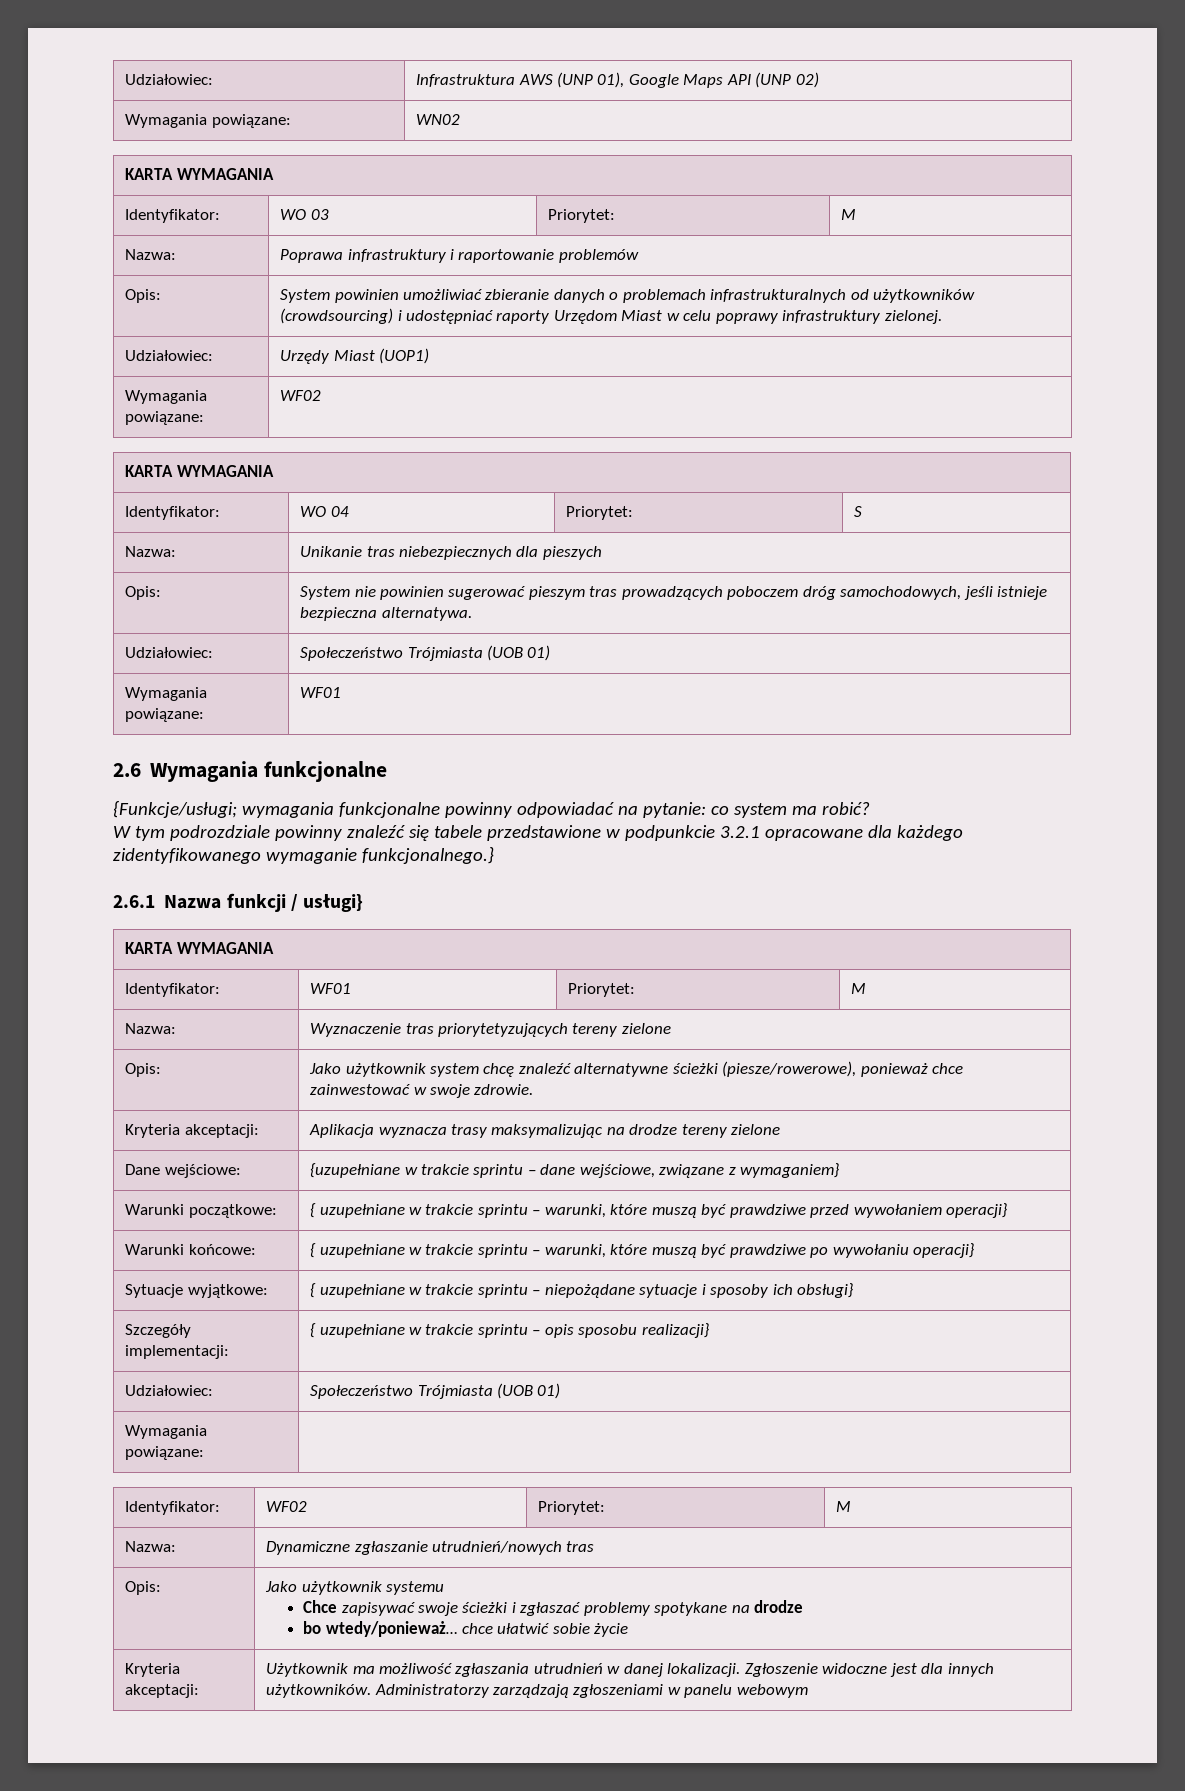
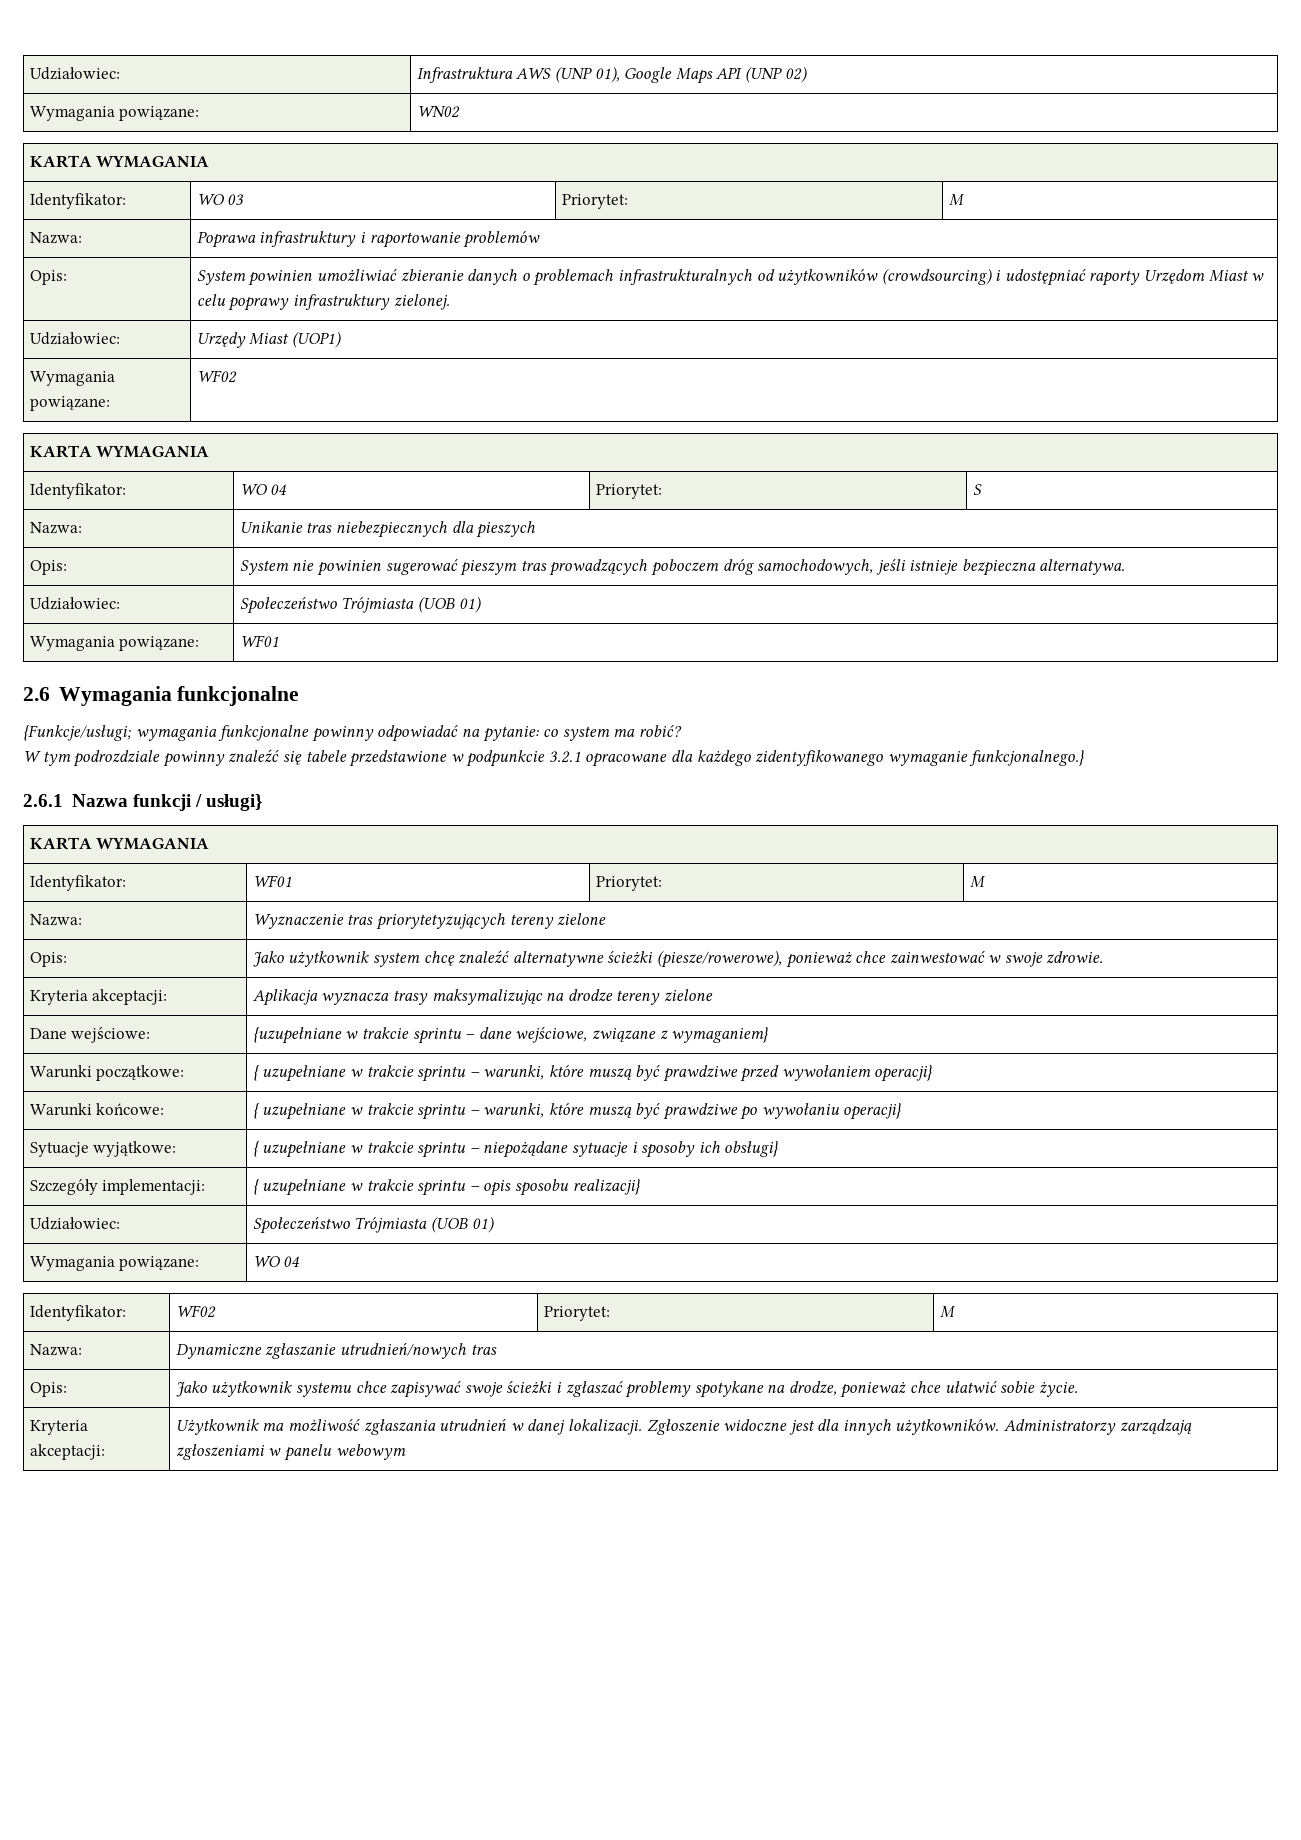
(205, 1453) none -> [252,1256,301,1267] WO 04
[303,1600,338,1613] // Chce -> [355,1381,387,1393] chce
[754,1600,804,1613] [303,1621,458,1637] drodze // bo wtedy/ponieważ… -> [788,1381,907,1398] drodze, ponieważ
[594,1623,629,1637] życie -> [1038,1382,1078,1397] życie.

